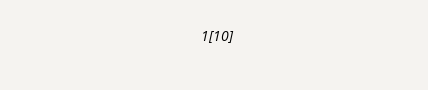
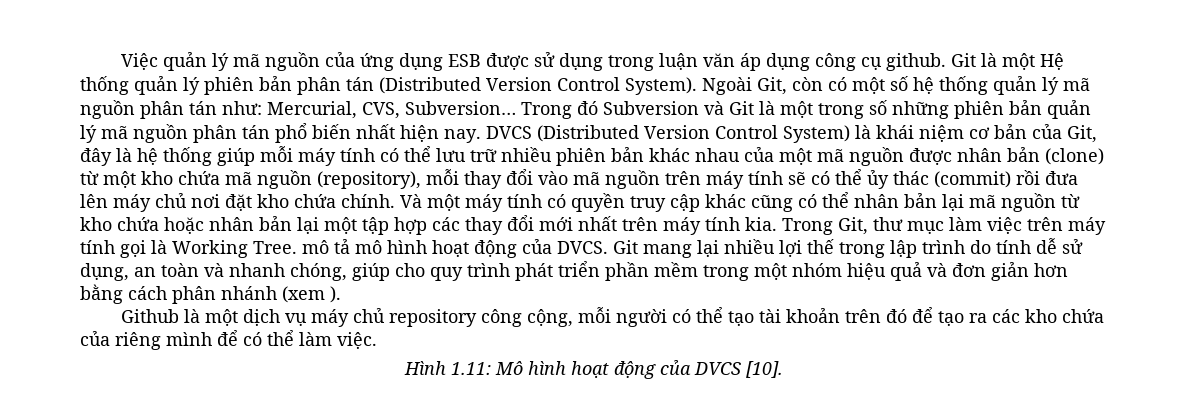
[201,31,234,43] 1[10] -> [120,52,1064,71] [80,76,1090,95] [80,100,1091,119] [80,123,1097,143] [80,146,1104,166] [80,169,1078,189] [80,192,1080,212] [80,215,1106,235] [80,238,1083,258] [80,261,1068,281] [80,284,341,304] [120,307,1104,327] [80,330,377,350] [404,360,783,379] Việc quản lý mã nguồn của ứng dụng ESB được sử dụng trong luận văn áp dụng công cụ github. Git là một Hệ thống quản lý phiên bản phân tán (Distributed Version Control System). Ngoài Git, còn có một số hệ thống quản lý mã nguồn phân tán như: Mercurial, CVS, Subversion… Trong đó Subversion và Git là một trong số những phiên bản quản lý mã nguồn phân tán phổ biến nhất hiện nay. DVCS (Distributed Version Control System) là khái niệm cơ bản của Git, đây là hệ thống giúp mỗi máy tính có thể lưu trữ nhiều phiên bản khác nhau của một mã nguồn được nhân bản (clone) từ một kho chứa mã nguồn (repository), mỗi thay đổi vào mã nguồn trên máy tính sẽ có thể ủy thác (commit) rồi đưa lên máy chủ nơi đặt kho chứa chính. Và một máy tính có quyền truy cập khác cũng có thể nhân bản lại mã nguồn từ kho chứa hoặc nhân bản lại một tập hợp các thay đổi mới nhất trên máy tính kia. Trong Git, thư mục làm việc trên máy tính gọi là Working Tree. mô tả mô hình hoạt động của DVCS. Git mang lại nhiều lợi thế trong lập trình do tính dễ sử dụng, an toàn và nhanh chóng, giúp cho quy trình phát triển phần mềm trong một nhóm hiệu quả và đơn giản hơn bằng cách phân nhánh (xem ). // Github là một dịch vụ máy chủ repository công cộng, mỗi người có thể tạo tài khoản trên đó để tạo ra các kho chứa của riêng mình để có thể làm việc. // Hình 1.11: Mô hình hoạt động của DVCS [10].

